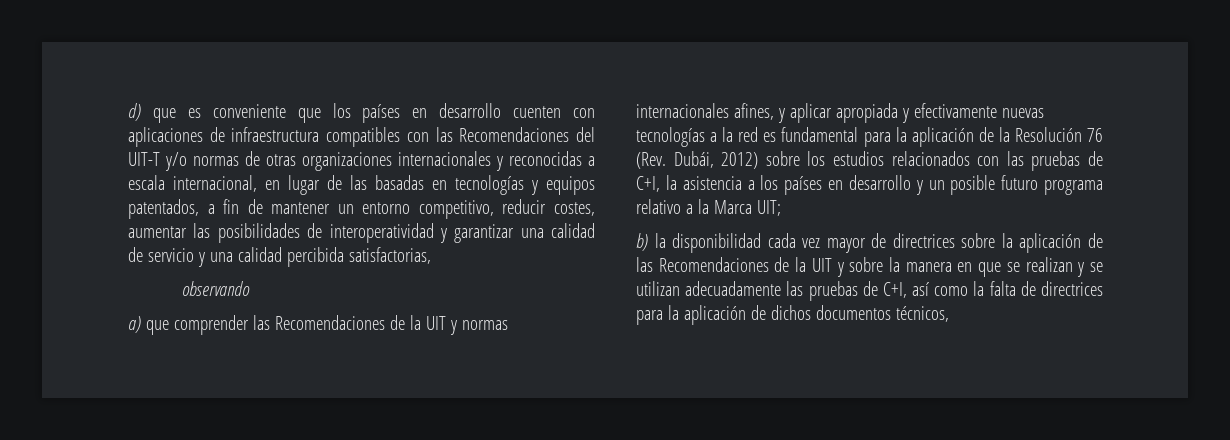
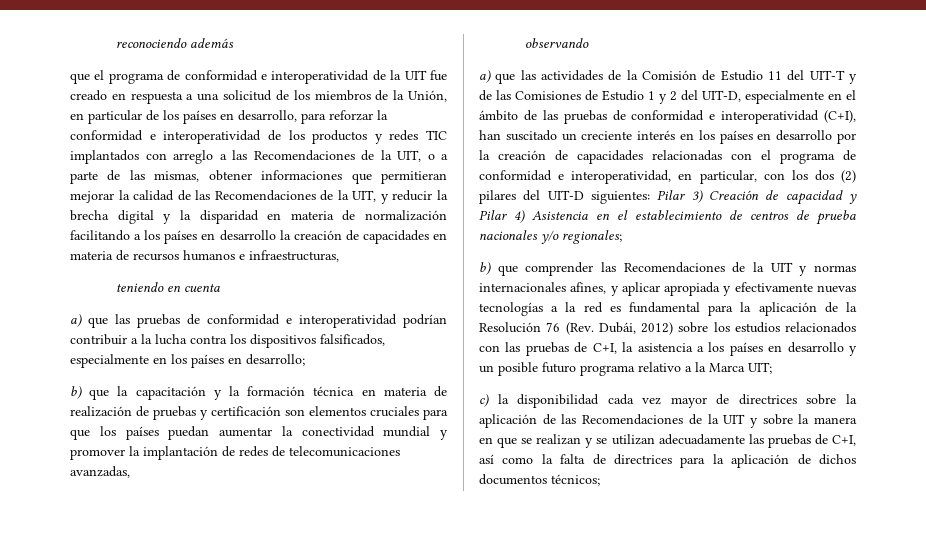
[128,103,595,123] [128,127,595,147] [128,151,595,171] [128,175,595,195] [128,199,595,219] [128,223,595,243] [128,247,431,267] [181,281,250,296] [128,316,141,333] d) que es conveniente que los países en desarrollo cuenten con aplicaciones de infraestructura compatibles con las Recomendaciones del UIT-T y/o normas de otras organizaciones internacionales y reconocidas a escala internacional, en lugar de las basadas en tecnologías y equipos patentados, a fin de mantener un entorno competitivo, reducir costes, aumentar las posibilidades de interoperatividad y garantizar una calidad de servicio y una calidad percibida satisfactorias, // observando // a) -> [115,38,234,48] [70,70,447,84] [70,90,447,104] [70,110,388,124] [70,130,447,144] [70,150,448,164] [70,170,447,184] [70,190,449,204] [70,210,447,224] [70,230,447,244] [70,250,339,262] [115,282,220,292] [70,314,447,328] [70,334,385,348] [70,354,305,368] [70,386,447,400] [70,406,448,420] [70,426,448,440] [70,446,400,460] [70,466,130,478] [524,38,589,48] [479,70,857,84] [479,90,856,104] [479,110,856,124] [479,130,856,144] [479,150,856,164] [479,170,856,184] [479,190,857,205] [479,210,856,225] [479,230,622,244] [479,262,491,275] reconociendo además // que el programa de conformidad e interoperatividad de la UIT fue creado en respuesta a una solicitud de los miembros de la Unión, en particular de los países en desarrollo, para reforzar la conformidad e interoperatividad de los productos y redes TIC implantados con arreglo a las Recomendaciones de la UIT, o a parte de las mismas, obtener informaciones que permitieran mejorar la calidad de las Recomendaciones de la UIT, y reducir la brecha digital y la disparidad en materia de normalización facilitando a los países en desarrollo la creación de capacidades en materia de recursos humanos e infraestructuras, // teniendo en cuenta // a) que las pruebas de conformidad e interoperatividad podrían contribuir a la lucha contra los dispositivos falsificados, especialmente en los países en desarrollo; // b) que la capacitación y la formación técnica en materia de realización de pruebas y certificación son elementos cruciales para que los países puedan aumentar la conectividad mundial y promover la implantación de redes de telecomunicaciones avanzadas, // observando // a) que las actividades de la Comisión de Estudio 11 del UIT-T y de las Comisiones de Estudio 1 y 2 del UIT-D, especialmente en el ámbito de las pruebas de conformidad e interoperatividad (C+I), han suscitado un creciente interés en los países en desarrollo por la creación de capacidades relacionadas con el programa de conformidad e interoperatividad, en particular, con los dos (2) pilares del UIT-D siguientes: Pilar 3) Creación de capacidad y Pilar 4) Asistencia en el establecimiento de centros de prueba nacionales y/o regionales; // b)
[636,233,648,251] b) -> [479,394,489,407] c)
[895,306,949,322] técnicos, -> [551,474,600,486] técnicos;

